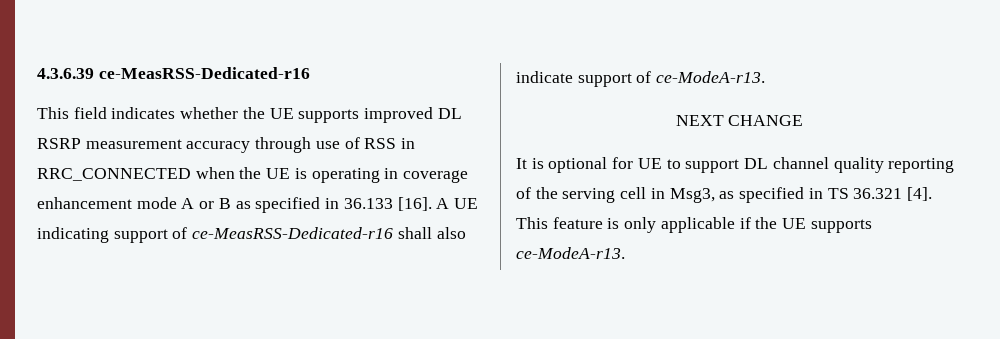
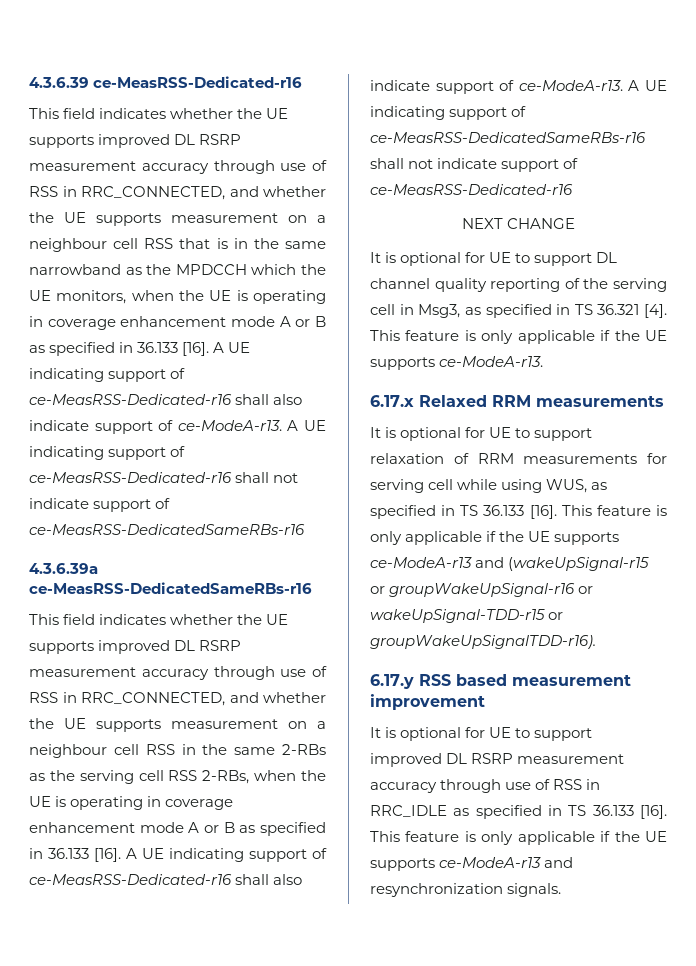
[37,168,191,181] RRC_CONNECTED -> [81,186,326,200] [29,212,326,226] [29,238,326,252] [29,264,326,275] [29,290,127,304] RRC_CONNECTED, and whether the UE supports measurement on a neighbour cell RSS that is in the same narrowband as the MPDCCH which the UE monitors,
(766, 77) none -> [287,420,326,431] [29,446,186,460] [29,472,299,483] [29,498,171,512] [29,524,305,535] [29,563,98,574] [29,582,312,594] [29,614,289,625] [29,640,242,654] [29,666,327,680] [29,692,326,706] [29,718,326,732] [29,744,326,758] [29,770,327,784] [29,796,234,810] [29,822,326,836] [29,848,327,862] [29,874,303,885] [370,80,667,94] [370,106,527,120] [370,132,646,143] [370,158,579,172] [370,184,573,195] A UE indicating support of ce-MeasRSS-Dedicated-r16 shall not indicate support of ce-MeasRSS-DedicatedSameRBs-r16 // 4.3.6.39a ce-MeasRSS-DedicatedSameRBs-r16 // This field indicates whether the UE supports improved DL RSRP measurement accuracy through use of RSS in RRC_CONNECTED, and whether the UE supports measurement on a neighbour cell RSS in the same 2-RBs as the serving cell RSS 2-RBs, when the UE is operating in coverage enhancement mode A or B as specified in 36.133 [16]. A UE indicating support of ce-MeasRSS-Dedicated-r16 shall also indicate support of ce-ModeA-r13. A UE indicating support of ce-MeasRSS-DedicatedSameRBs-r16 shall not indicate support of ce-MeasRSS-Dedicated-r16
(625, 253) none -> [370,395,664,407] [370,427,593,441] [370,453,667,464] [370,479,608,493] [370,505,667,519] [370,531,620,545] [370,557,650,571] [370,583,594,597] [370,609,564,623] [370,635,596,649] [370,674,631,689] [370,694,485,710] [370,727,593,741] [370,753,625,767] [370,779,601,793] [370,805,667,819] [370,831,667,845] [370,857,574,871] [370,883,562,897] // 6.17.x Relaxed RRM measurements // It is optional for UE to support relaxation of RRM measurements for serving cell while using WUS, as specified in TS 36.133 [16]. This feature is only applicable if the UE supports ce-ModeA-r13 and (wakeUpSignal-r15 or groupWakeUpSignal-r16 or wakeUpSignal-TDD-r15 or groupWakeUpSignalTDD-r16). // 6.17.y RSS based measurement improvement // It is optional for UE to support improved DL RSRP measurement accuracy through use of RSS in RRC_IDLE as specified in TS 36.133 [16]. This feature is only applicable if the UE supports ce-ModeA-r13 and resynchronization signals.

